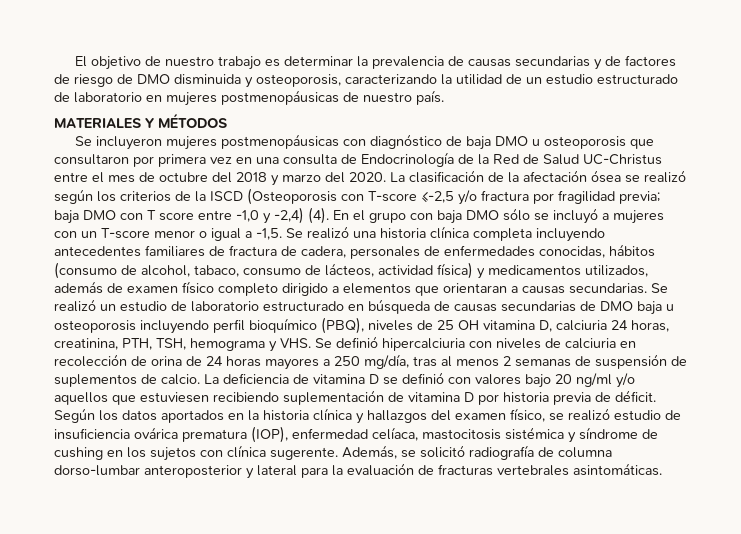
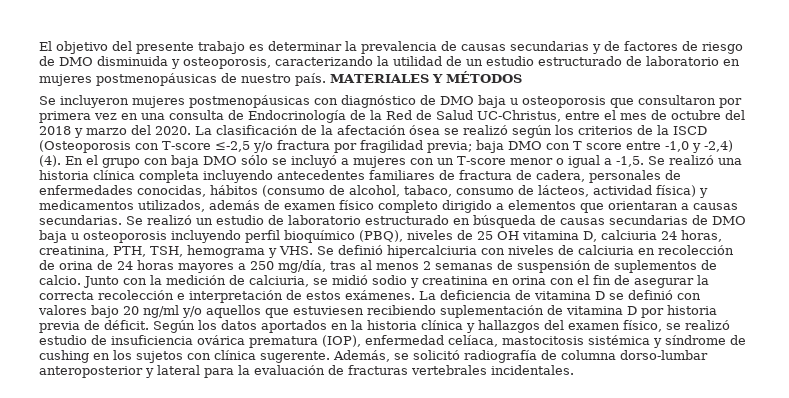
[144,56,214,67] de nuestro -> [112,41,194,54] del presente
(444, 97) // -> (326, 79) none
[465,136,528,150] baja DMO -> [440,95,506,108] DMO baja
[583,154,662,165] UC-Christus -> [477,110,561,122] UC-Christus,
(200, 379) none -> [83,275,709,288] [39,290,415,303] Junto con la medición de calciuria, se midió sodio y creatinina en orina con el fin de asegurar la correcta recolección e interpretación de estos exámenes.
[573,463,662,476] asintomáticas. -> [491,365,574,375] incidentales.

